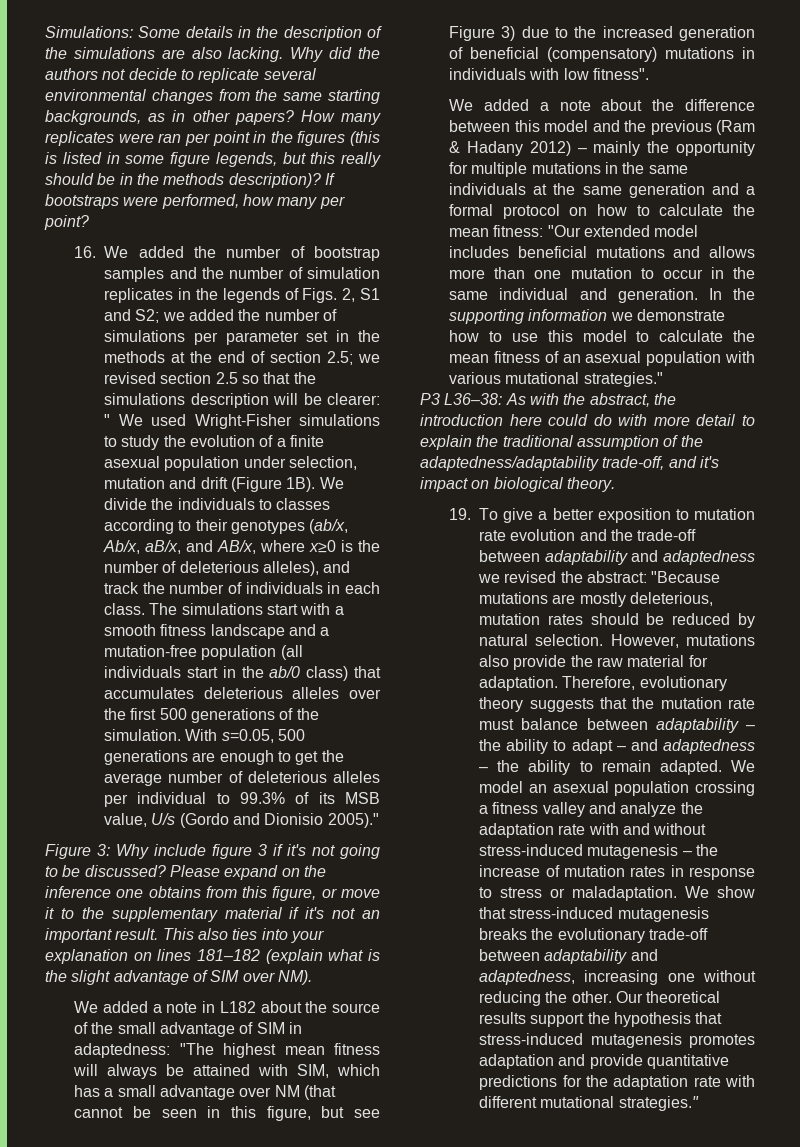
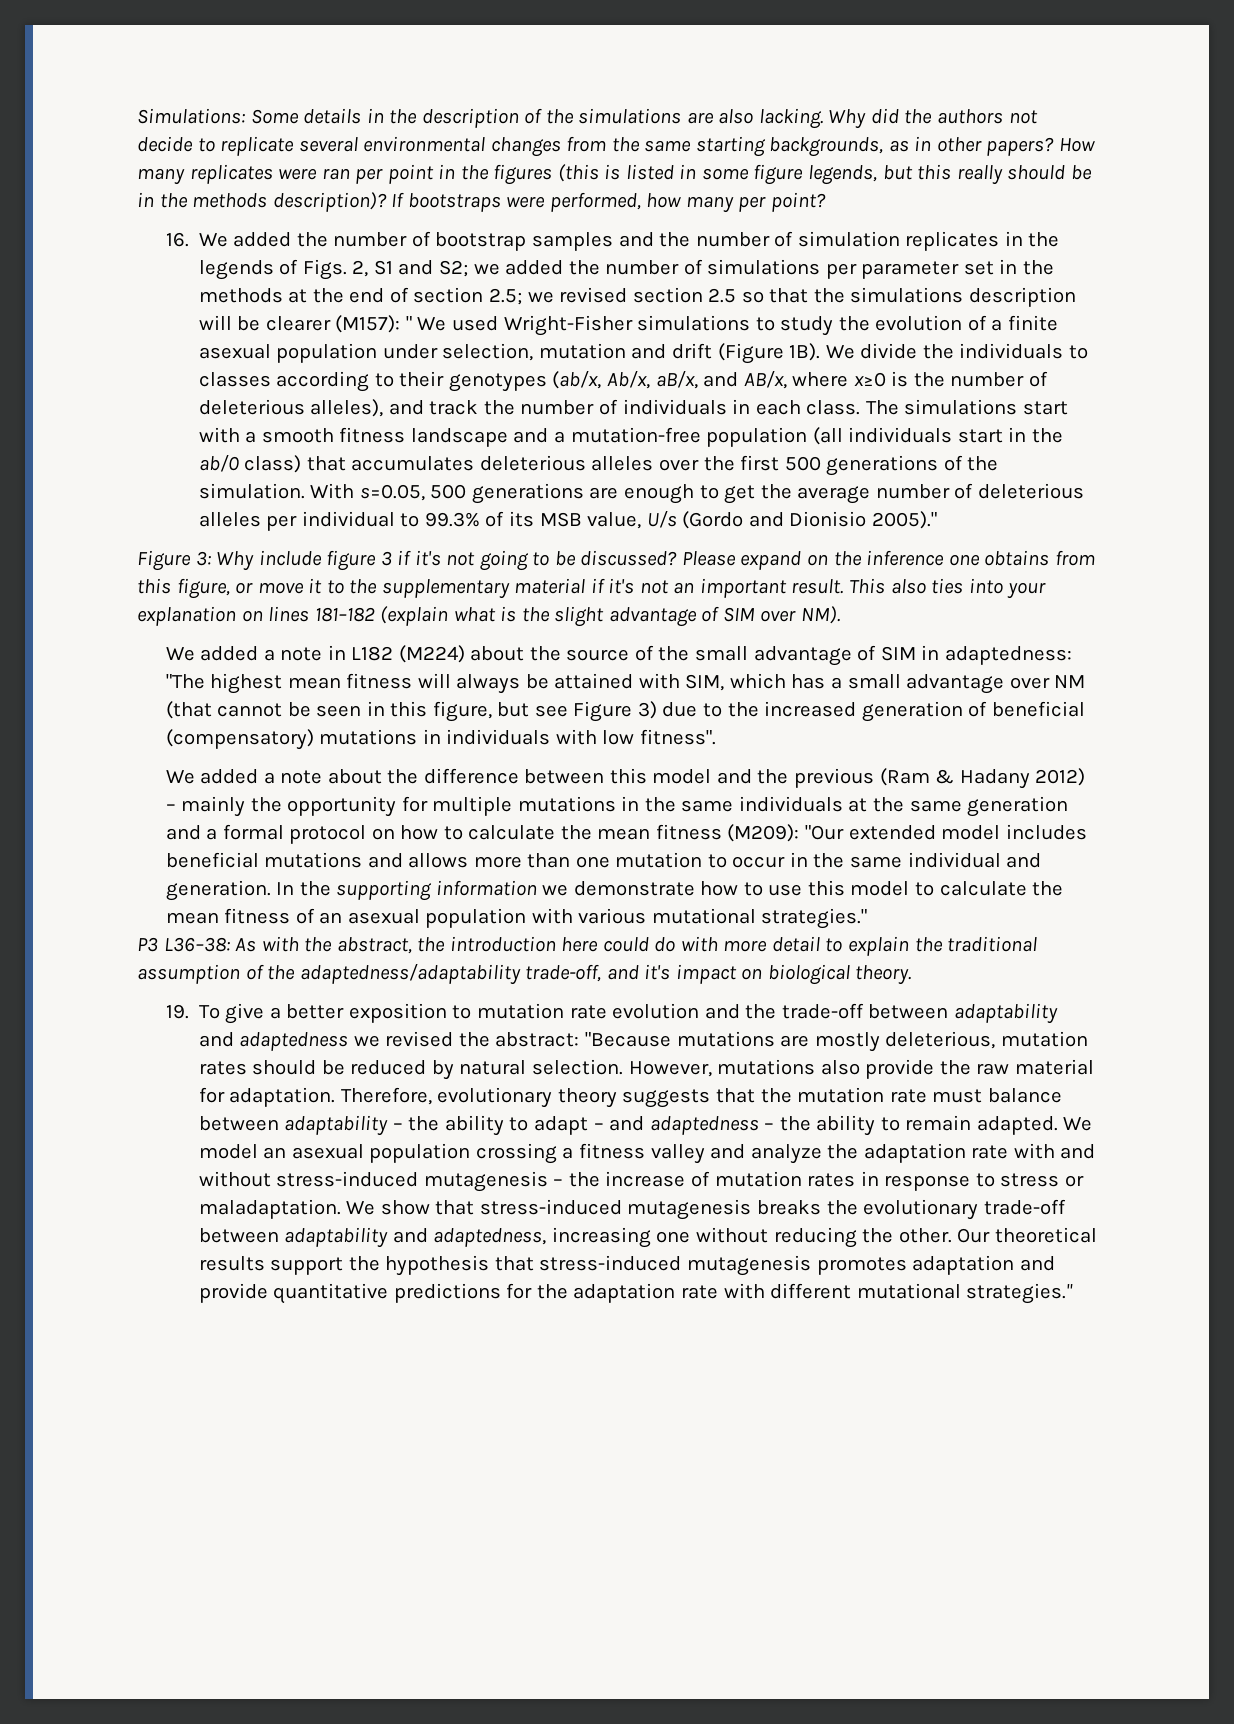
[327,393,381,405] clearer: -> [265,315,401,333] clearer (M157):
(256, 1007) none -> [398,645,465,663] (M224)
[493,225,544,237] fitness: -> [655,824,800,842] fitness (M209):

